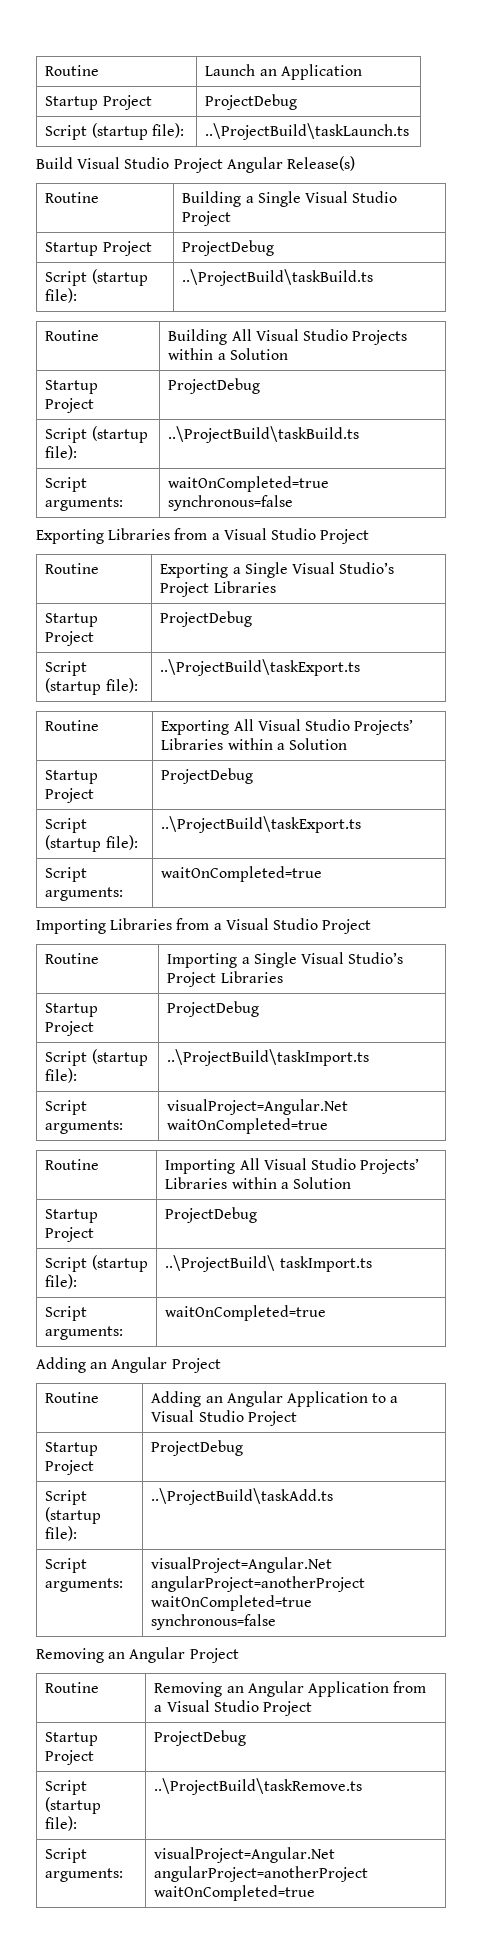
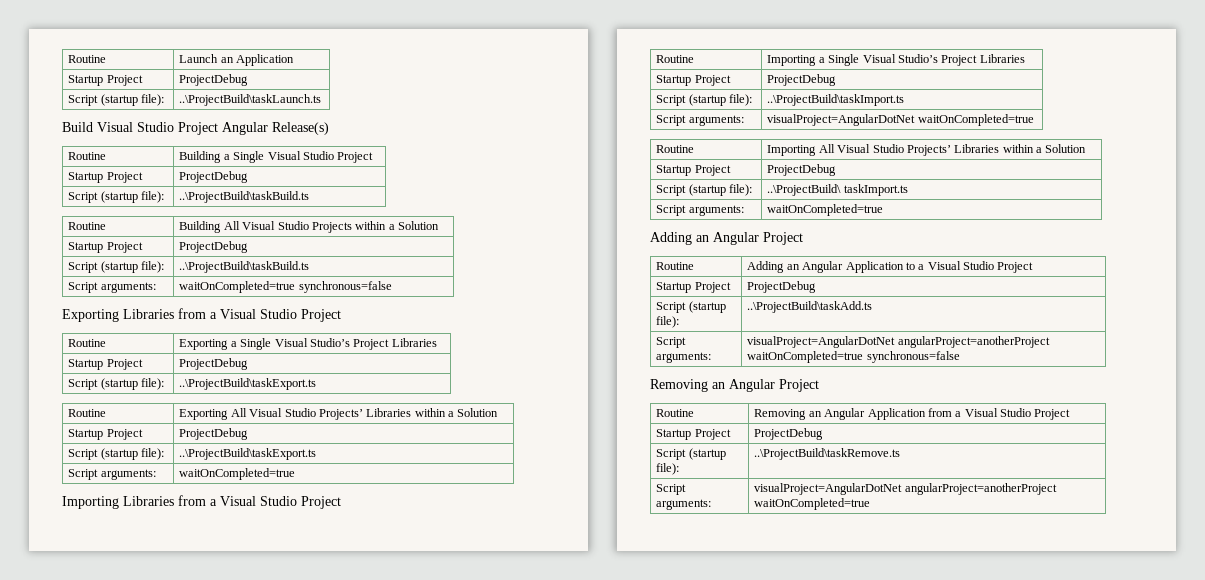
[167,1099,349,1115] visualProject=Angular.Net -> [767,114,916,126] visualProject=AngularDotNet
[151,1557,333,1573] visualProject=Angular.Net -> [747,336,896,348] visualProject=AngularDotNet
[154,1847,336,1863] visualProject=Angular.Net -> [754,483,903,495] visualProject=AngularDotNet

